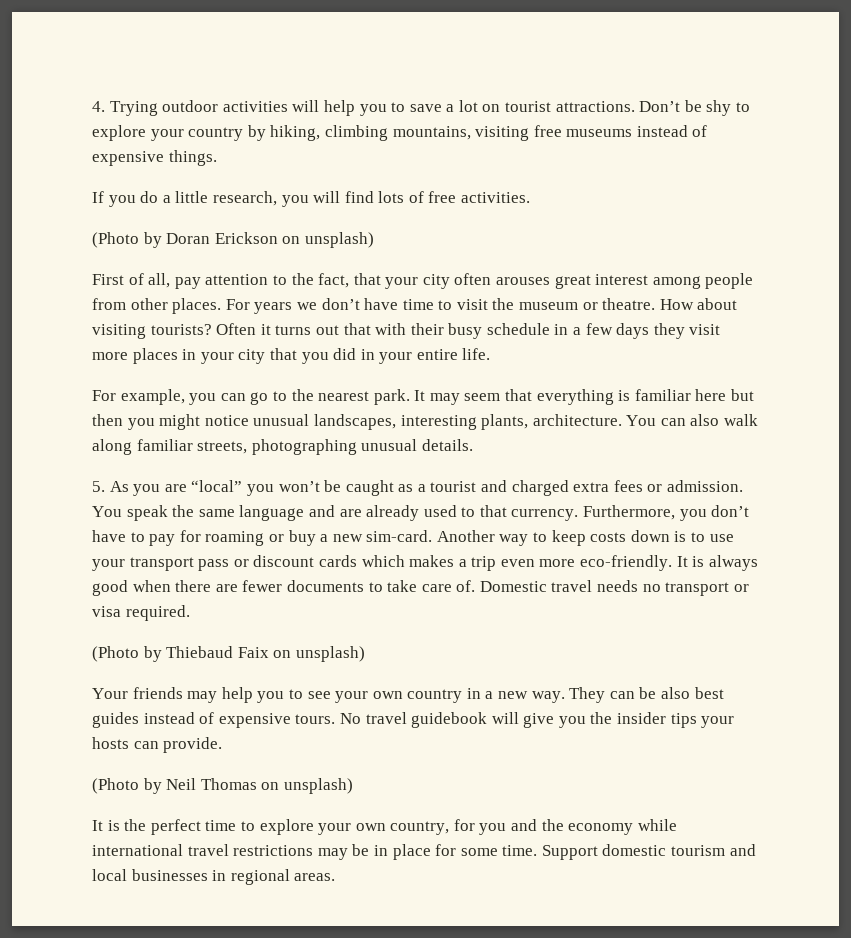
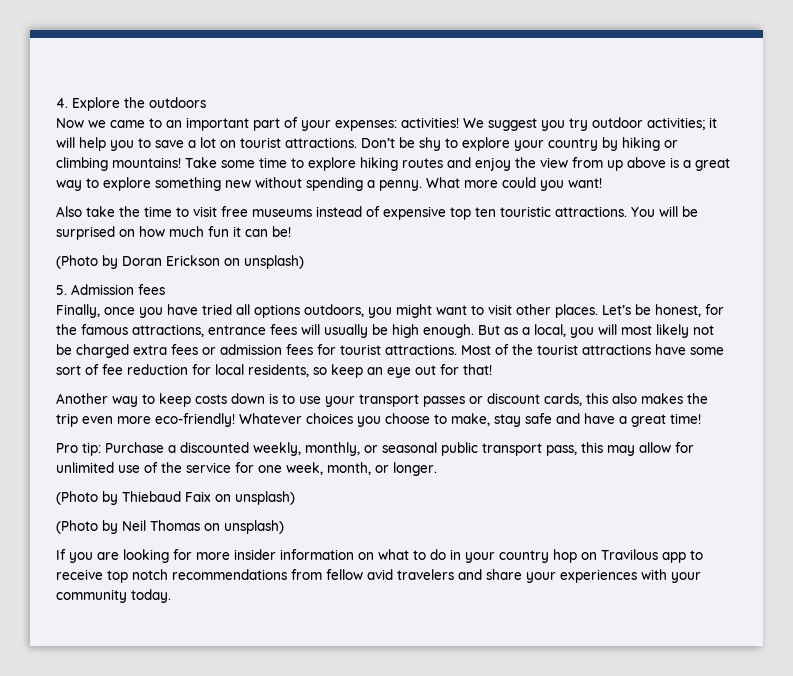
[109,100,288,116] Trying outdoor activities -> [72,97,206,111] [56,117,717,131] Explore the outdoors // Now we came to an important part of your expenses: activities! We suggest you try outdoor activities; it
[270,125,530,141] hiking, climbing mountains, visiting -> [622,137,678,151] [56,157,730,171] [56,177,602,191] [56,206,217,217] hiking or climbing mountains! Take some time to explore hiking routes and enjoy the view from up above is a great way to explore something new without spending a penny. What more could you want! // Also take the time to visit
[168,150,217,166] [92,191,531,207] things. // If you do a little research, you will find lots of free activities. -> [450,206,698,220] [56,226,291,240] top ten touristic attractions. You will be surprised on how much fun it can be!
[92,273,754,289] [92,298,738,314] [92,323,721,339] [92,348,491,364] [92,389,755,405] [92,414,759,430] [92,439,473,455] [92,480,744,496] [92,505,750,521] [92,530,433,546] First of all, pay attention to the fact, that your city often arouses great interest among people from other places. For years we don’t have time to visit the museum or theatre. How about visiting tourists? Often it turns out that with their busy schedule in a few days they visit more places in your city that you did in your entire life. // For example, you can go to the nearest park. It may seem that everything is familiar here but then you might notice unusual landscapes, interesting plants, architecture. You can also walk along familiar streets, photographing unusual details. // 5. As you are “local” you won’t be caught as a tourist and charged extra fees or admission. You speak the same language and are already used to that currency. Furthermore, you don’t have to pay for roaming or buy a new sim-card. -> [56,284,165,295] [56,304,724,318] [56,324,714,338] [56,344,724,358] [56,364,492,378] 5. Admission fees // Finally, once you have tried all options outdoors, you might want to visit other places. Let’s be honest, for the famous attractions, entrance fees will usually be high enough. But as a local, you will most likely not be charged extra fees or admission fees for tourist attractions. Most of the tourist attractions have some sort of fee reduction for local residents, so keep an eye out for that! //
[198,559,230,571] pass -> [423,396,465,407] passes
[318,555,758,571] [92,580,749,596] [92,605,190,621] cards which makes a trip even more eco-friendly. It is always good when there are fewer documents to take care of. Domestic travel needs no transport or visa required. -> [544,393,708,406] [56,413,701,427] [56,442,694,456] [56,462,437,476] cards, this also makes the trip even more eco-friendly! Whatever choices you choose to make, stay safe and have a great time! // Pro tip: Purchase a discounted weekly, monthly, or seasonal public transport pass, this may allow for unlimited use of the service for one week, month, or longer.
[92,687,724,703] [92,712,735,728] [92,737,223,753] // Your friends may help you to see your own country in a new way. They can be also best guides instead of expensive tours. No travel guidebook will give you the insider tips your hosts can provide. -> (295, 498) none
[92,819,677,835] [92,844,756,860] [92,869,336,885] It is the perfect time to explore your own country, for you and the economy while international travel restrictions may be in place for some time. Support domestic tourism and local businesses in regional areas. -> [56,549,703,563] [56,569,701,583] [56,589,171,603] If you are looking for more insider information on what to do in your country hop on Travilous app to receive top notch recommendations from fellow avid travelers and share your experiences with your community today.

